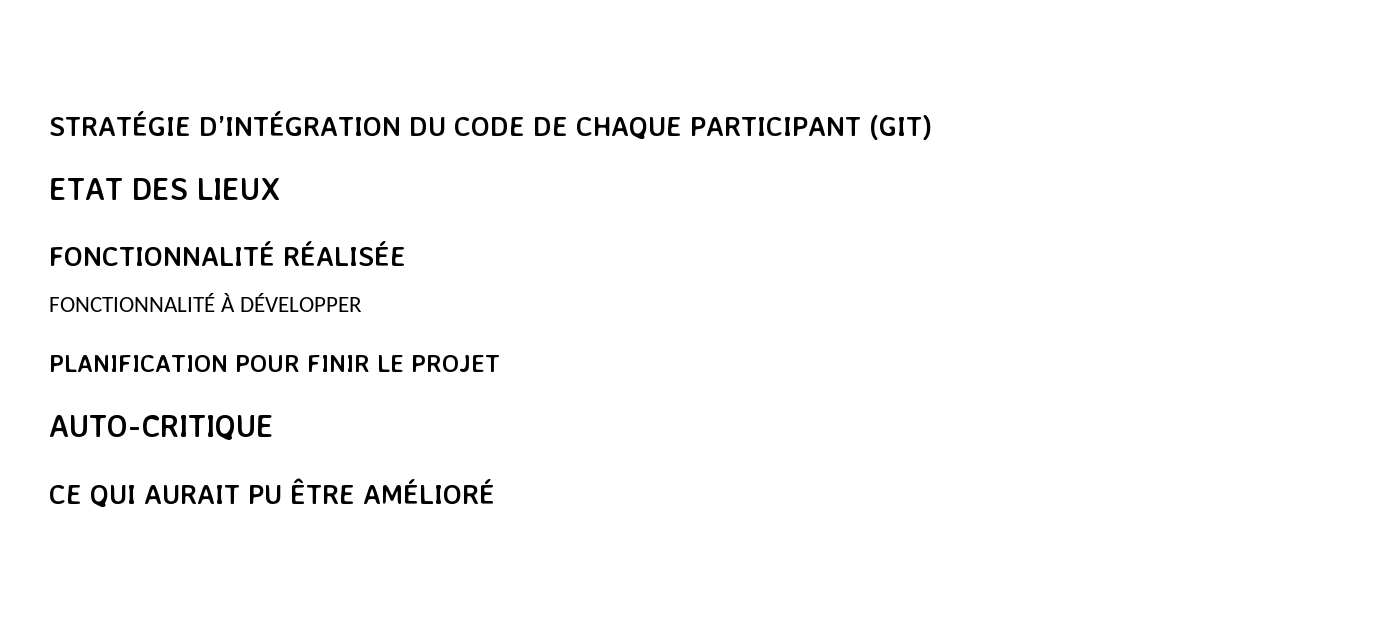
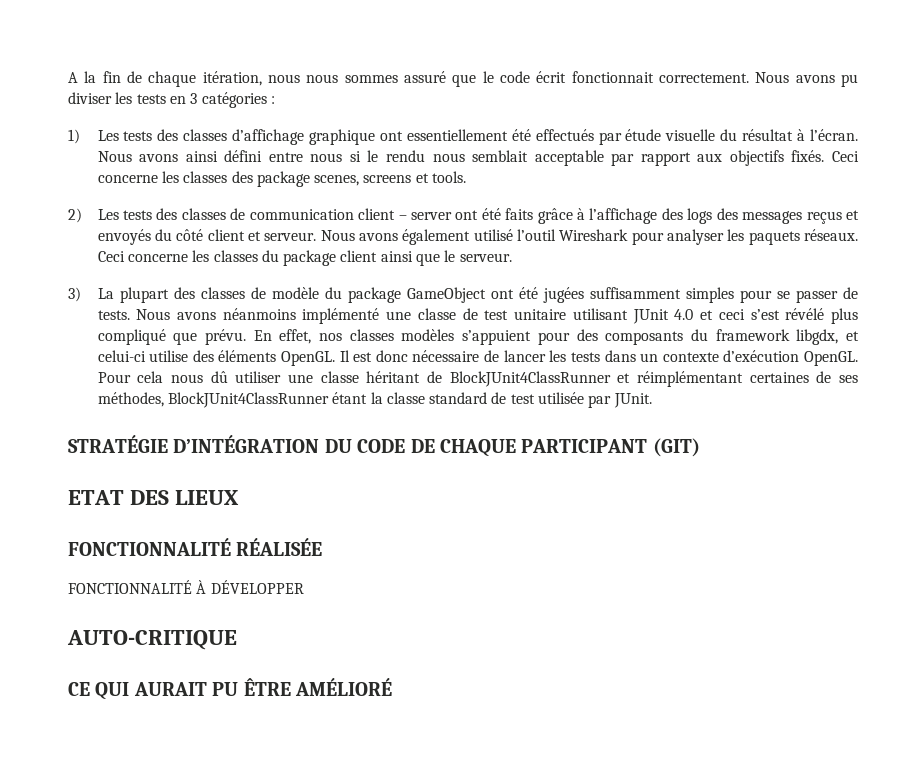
(49, 123) none -> [68,71,858,87] [68,92,275,108] [68,129,859,145] [97,150,860,166] [97,171,467,187] [68,208,860,224] [97,229,859,245] [97,250,512,266] [68,287,858,303] [97,308,859,324] [97,329,859,345] [97,350,858,366] [97,371,858,387] [97,392,652,408] A la fin de chaque itération, nous nous sommes assuré que le code écrit fonctionnait correctement. Nous avons pu diviser les tests en 3 catégories : // 1) Les tests des classes d’affichage graphique ont essentiellement été effectués par étude visuelle du résultat à l’écran. Nous avons ainsi défini entre nous si le rendu nous semblait acceptable par rapport aux objectifs fixés. Ceci concerne les classes des package scenes, screens et tools. // 2) Les tests des classes de communication client – server ont été faits grâce à l’affichage des logs des messages reçus et envoyés du côté client et serveur. Nous avons également utilisé l’outil Wireshark pour analyser les paquets réseaux. Ceci concerne les classes du package client ainsi que le serveur. // 3) La plupart des classes de modèle du package GameObject ont été jugées suffisamment simples pour se passer de tests. Nous avons néanmoins implémenté une classe de test unitaire utilisant JUnit 4.0 et ceci s’est révélé plus compliqué que prévu. En effet, nos classes modèles s’appuient pour des composants du framework libgdx, et celui-ci utilise des éléments OpenGL. Il est donc nécessaire de lancer les tests dans un contexte d’exécution OpenGL. Pour cela nous dû utiliser une classe héritant de BlockJUnit4ClassRunner et réimplémentant certaines de ses méthodes, BlockJUnit4ClassRunner étant la classe standard de test utilisée par JUnit. //
[49,355,500,372] // PLANIFICATION POUR FINIR LE PROJET -> (304, 587) none

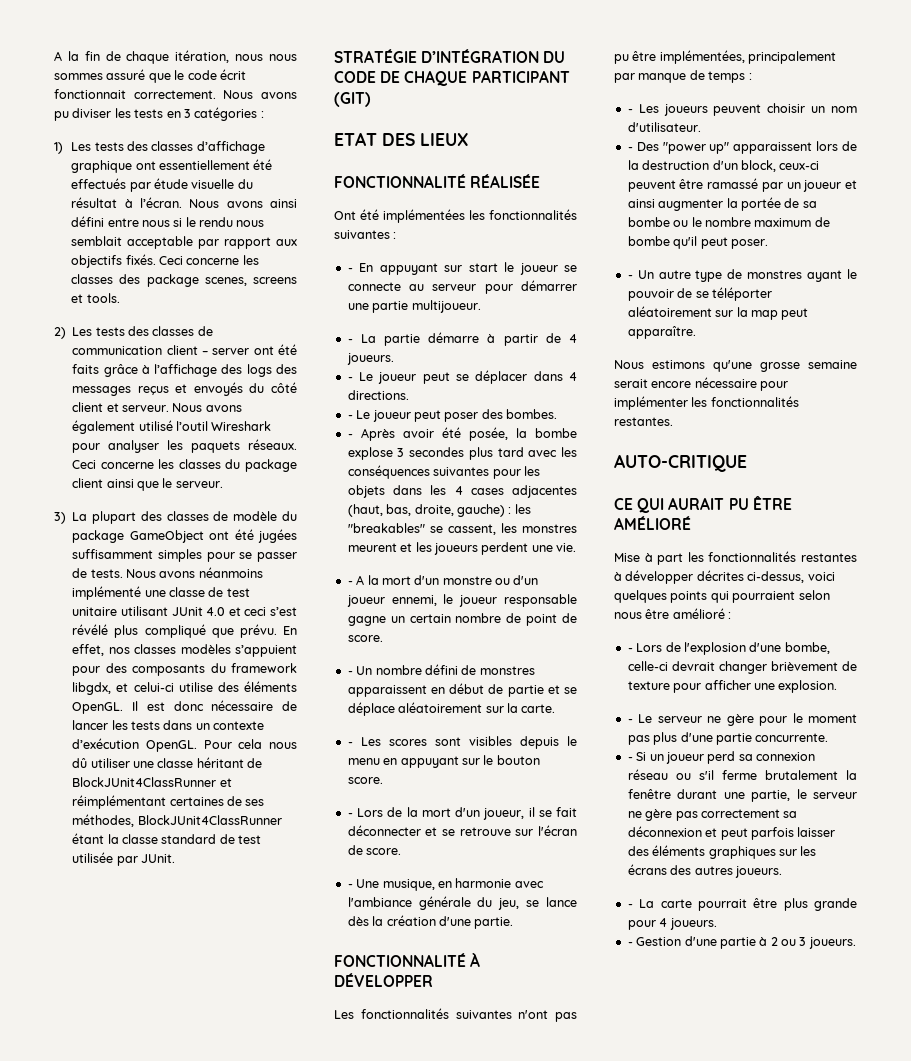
[68,580,304,594] FONCTIONNALITÉ À DÉVELOPPER -> [334,209,577,223] [334,230,397,239] [347,262,577,275] [347,280,577,294] [347,300,481,313] [347,332,577,346] [346,353,394,365] [347,370,577,384] [347,390,409,400] [347,409,557,422] [347,427,577,441] [347,447,577,460] [347,465,540,479] [347,485,577,498] [347,504,531,517] [347,523,577,535] [347,542,576,555] [347,575,539,585] [346,594,577,607] [347,613,577,626] [347,635,383,642] [347,664,535,675] [347,683,577,697] [347,702,556,716] [347,736,577,749] [347,755,540,768] [347,777,383,784] [347,807,577,820] [347,825,577,836] [347,845,402,855] [347,878,544,891] [347,896,577,910] [347,915,514,929] [334,953,481,967] [334,973,433,987] [334,1008,577,1022] [614,50,837,64] [614,70,752,83] [627,103,857,116] [627,122,701,132] [627,141,857,154] [627,160,820,172] [627,178,857,192] [627,197,817,211] [627,217,830,227] [627,236,768,249] [627,269,857,282] [627,287,772,301] [627,306,809,320] [627,326,696,339] [614,360,857,372] [614,377,789,391] [614,396,799,410] [614,417,673,426] Ont été implémentées les fonctionnalités suivantes : // - En appuyant sur start le joueur se connecte au serveur pour démarrer une partie multijoueur. // - La partie démarre à partir de 4 joueurs. // - Le joueur peut se déplacer dans 4 directions. // - Le joueur peut poser des bombes. // - Après avoir été posée, la bombe explose 3 secondes plus tard avec les conséquences suivantes pour les objets dans les 4 cases adjacentes (haut, bas, droite, gauche) : les "breakables" se cassent, les monstres meurent et les joueurs perdent une vie. // - A la mort d'un monstre ou d'un joueur ennemi, le joueur responsable gagne un certain nombre de point de score. // - Un nombre défini de monstres apparaissent en début de partie et se déplace aléatoirement sur la carte. // - Les scores sont visibles depuis le menu en appuyant sur le bouton score. // - Lors de la mort d'un joueur, il se fait déconnecter et se retrouve sur l'écran de score. // - Une musique, en harmonie avec l'ambiance générale du jeu, se lance dès la création d'une partie. // FONCTIONNALITÉ À DÉVELOPPER // Les fonctionnalités suivantes n'ont pas pu être implémentées, principalement par manque de temps : // - Les joueurs peuvent choisir un nom d'utilisateur. // - Des "power up" apparaissent lors de la destruction d'un block, ceux-ci peuvent être ramassé par un joueur et ainsi augmenter la portée de sa bombe ou le nombre maximum de bombe qu'il peut poser. // - Un autre type de monstres ayant le pouvoir de se téléporter aléatoirement sur la map peut apparaître. // Nous estimons qu'une grosse semaine serait encore nécessaire pour implémenter les fonctionnalités restantes.
(392, 687) none -> [614,551,857,565] [614,570,835,584] [614,590,830,603] [614,608,732,619] [627,642,830,655] [627,661,857,674] [627,680,838,693] [627,713,857,726] [627,732,829,745] [627,751,815,764] [627,769,857,780] [627,789,857,802] [627,809,798,821] [627,826,836,840] [627,845,817,859] [627,864,782,878] [627,898,857,911] [627,918,717,930] [627,936,856,949] // Mise à part les fonctionnalités restantes à développer décrites ci-dessus, voici quelques points qui pourraient selon nous être amélioré : // - Lors de l'explosion d'une bombe, celle-ci devrait changer brièvement de texture pour afficher une explosion. // - Le serveur ne gère pour le moment pas plus d'une partie concurrente. // - Si un joueur perd sa connexion réseau ou s'il ferme brutalement la fenêtre durant une partie, le serveur ne gère pas correctement sa déconnexion et peut parfois laisser des éléments graphiques sur les écrans des autres joueurs. // - La carte pourrait être plus grande pour 4 joueurs. // - Gestion d'une partie à 2 ou 3 joueurs.

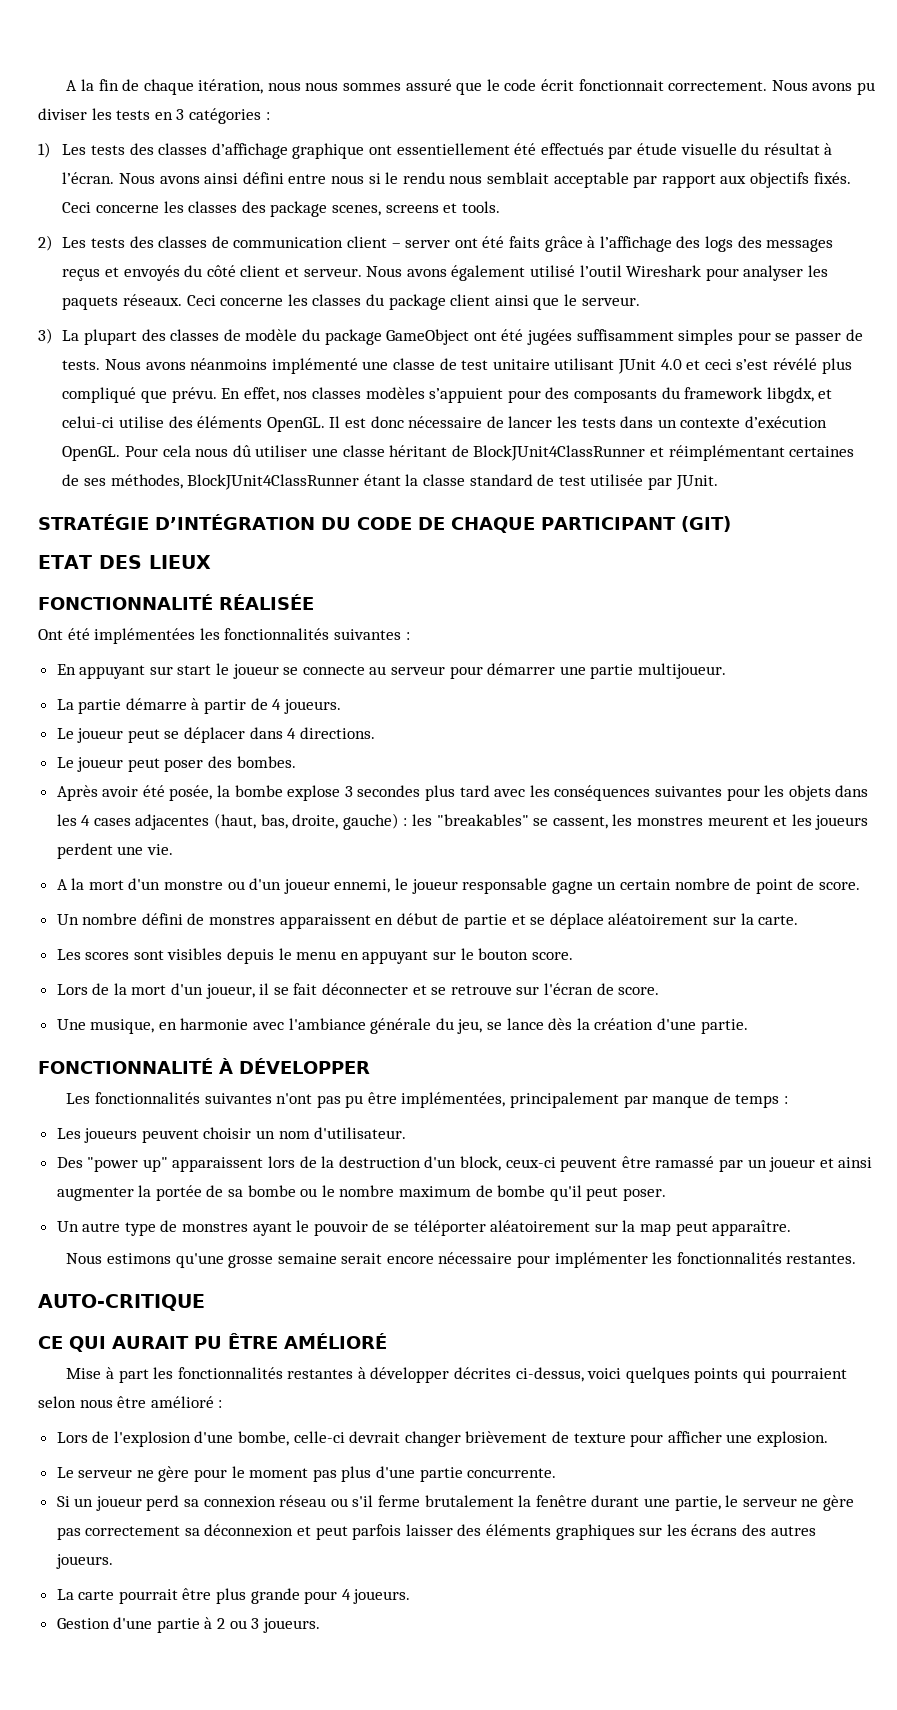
[347,268,353,272] - -> (410, 636) none
[347,339,353,343] - -> (726, 671) none
[347,377,353,381] - -> (341, 706) none
[347,415,353,419] - -> (375, 733) none
[347,434,353,438] - -> (296, 762) none
[347,581,353,585] - -> (173, 849) none
[347,671,353,675] - -> (860, 886) none
[347,742,353,746] - -> (799, 920) none
[347,813,353,817] - -> (573, 956) none
[347,884,353,888] - -> (660, 991) none
[627,109,633,113] - -> (789, 1100) none
[627,147,633,151] - -> (407, 1133) none
[627,275,633,279] - -> (666, 1194) none
[627,648,633,652] - -> (223, 1404) none
[627,719,633,723] - -> (828, 1439) none
[627,757,633,761] - -> (557, 1473) none
[627,904,633,908] - -> (113, 1561) none
[627,942,633,946] - -> (411, 1596) none

